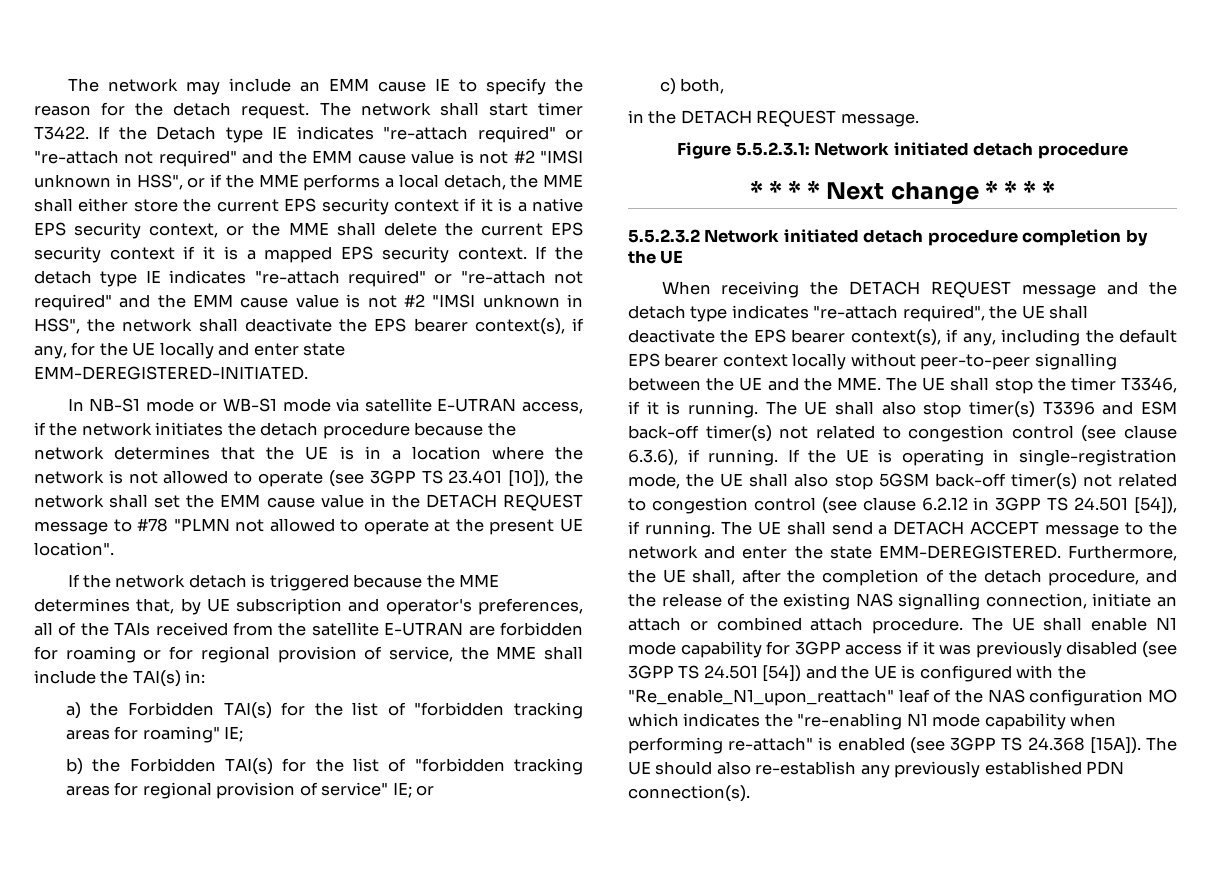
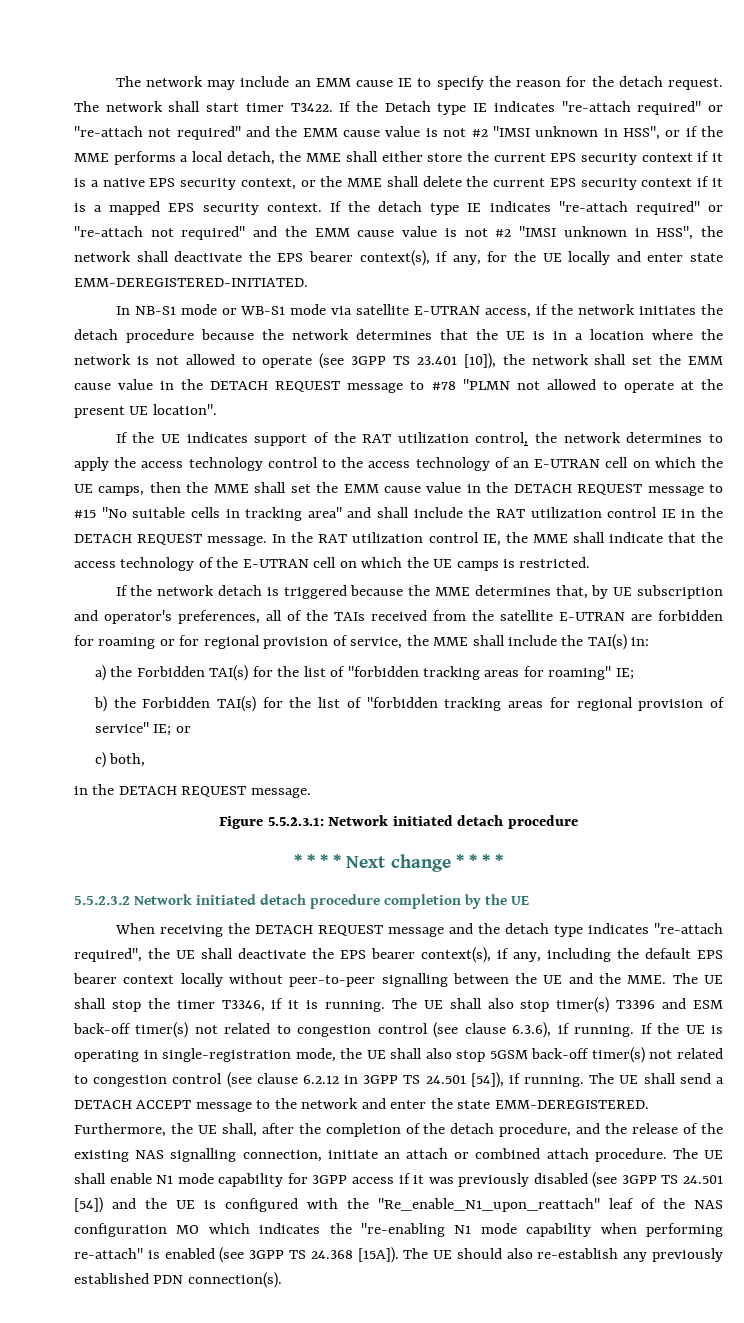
(114, 549) none -> [115,432,723,446] [74,457,724,471] [74,482,723,496] [74,507,723,521] [74,532,723,546] [74,557,591,571] // If the UE indicates support of the RAT utilization control, the network determines to apply the access technology control to the access technology of an E-UTRAN cell on which the UE camps, then the MME shall set the EMM cause value in the DETACH REQUEST message to #15 "No suitable cells in tracking area" and shall include the RAT utilization control IE in the DETACH REQUEST message. In the RAT utilization control IE, the MME shall indicate that the access technology of the E-UTRAN cell on which the UE camps is restricted.

